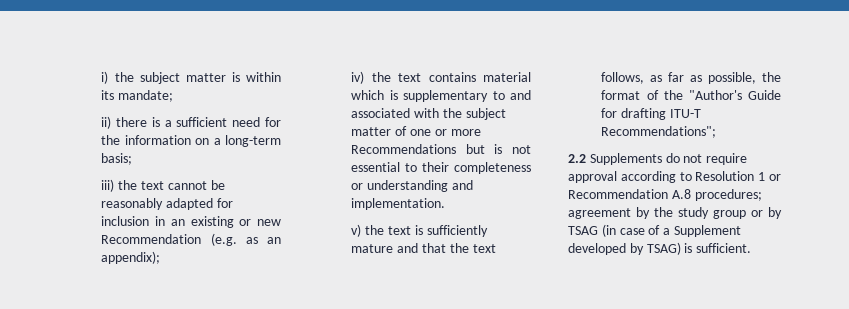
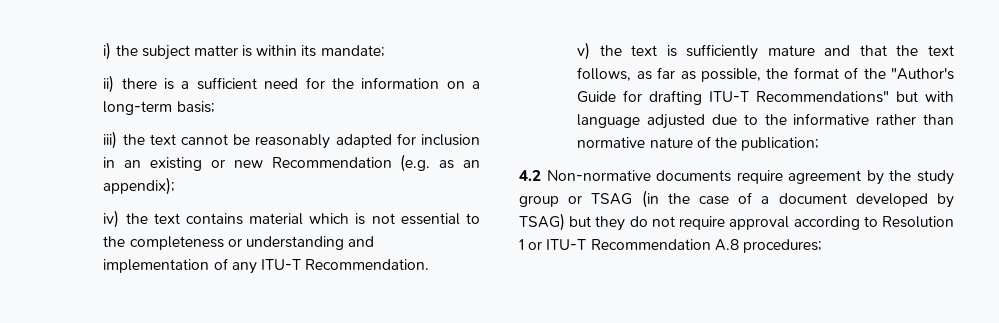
[403,90,531,102] [351,108,506,120] [351,126,481,136] [351,144,503,154] supplementary to and associated with the subject matter of one or more Recommendations but is -> (366, 219) none
[422,162,450,172] their -> [103,236,126,247] the
[351,198,446,210] implementation. -> [103,258,430,274] implementation of any ITU-T Recommendation.
[601,126,717,138] [568,153,662,165] Recommendations"; // 2.2 Supplements -> [756,91,954,103] [577,113,954,129] [577,136,820,151] [519,170,954,185] [519,190,954,208] [519,213,626,231] Recommendations" but with language adjusted due to the informative rather than normative nature of the publication; // 4.2 Non-normative documents require agreement by the study group or TSAG (in the case of a document developed by TSAG) but they
(781, 177) none -> [546,239,587,250] ITU-T
[568,207,782,219] [568,224,741,237] [568,242,752,255] agreement by the study group or by TSAG (in case of a Supplement developed by TSAG) is sufficient. -> (822, 246) none

